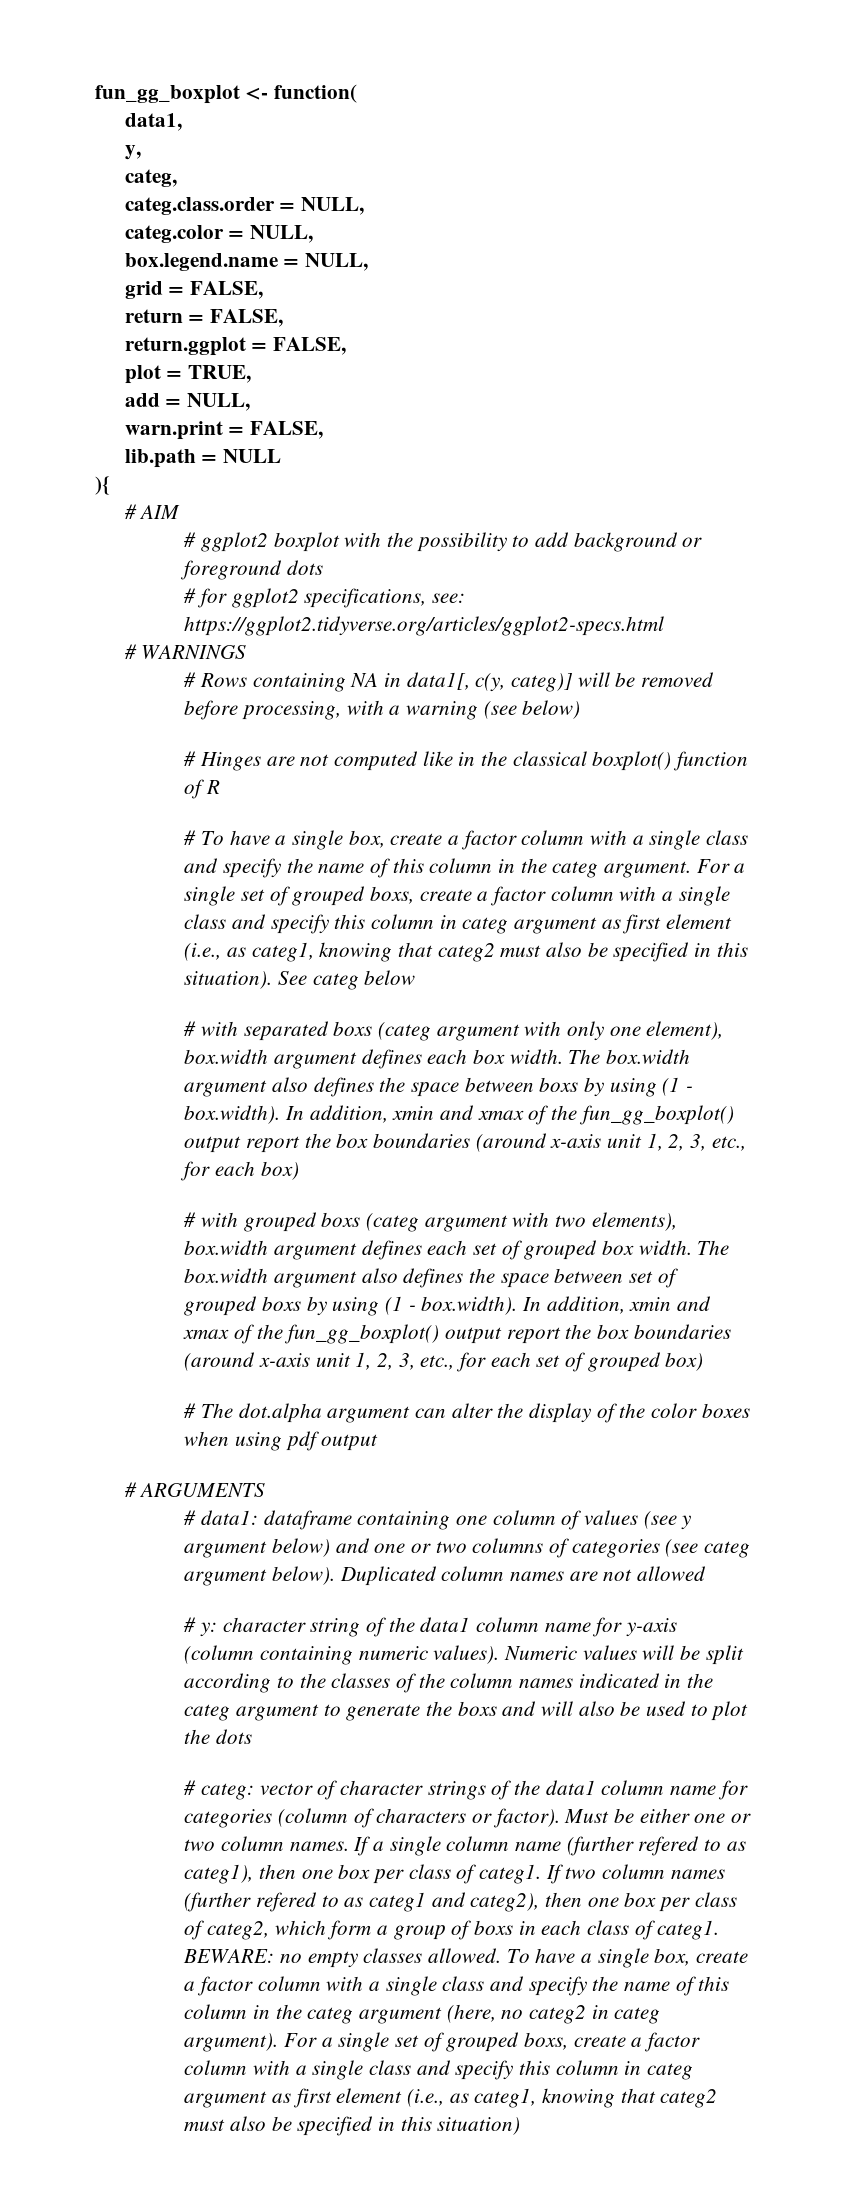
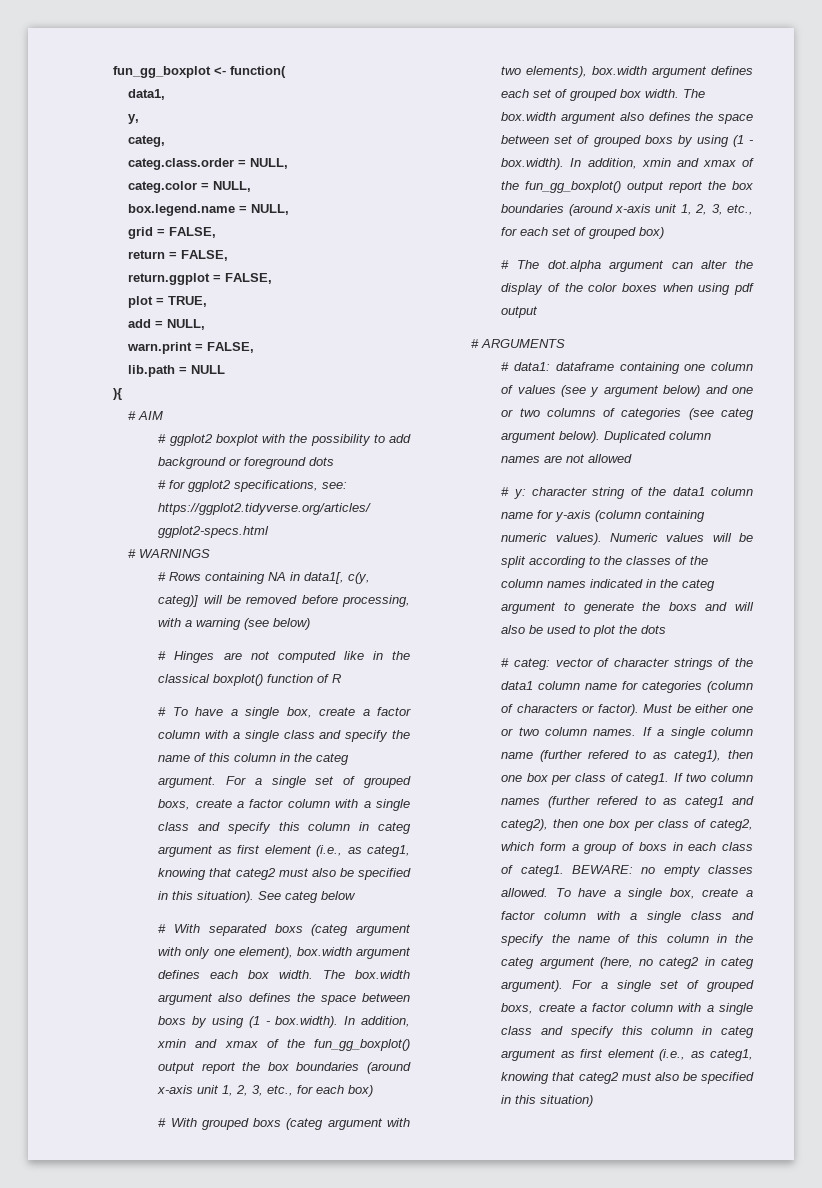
[200,1021,238,1036] with -> [174,924,201,933] With
[200,1212,238,1227] with -> [170,1118,197,1127] With

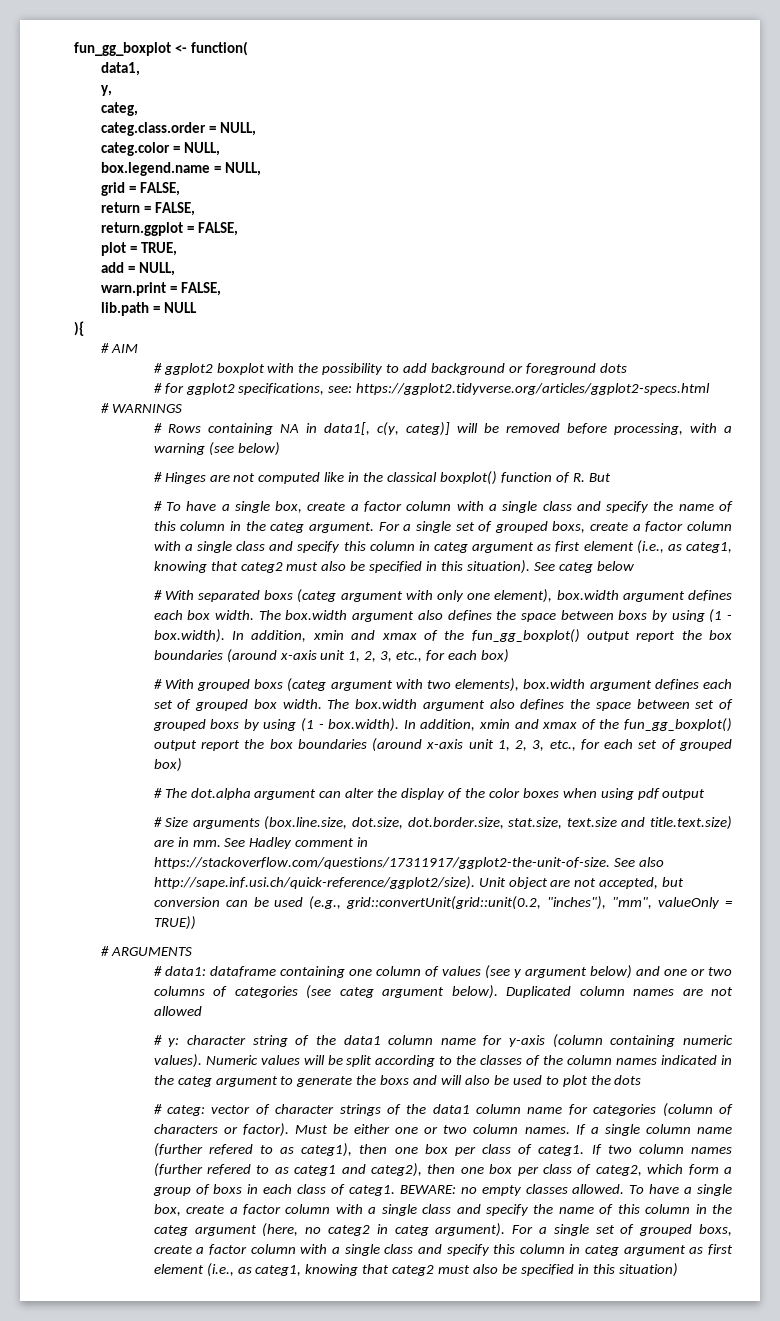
[332,674,342,683] R -> [572,473,611,482] R. But
(539, 312) none -> [153,816,732,830] [153,837,369,849] [153,857,664,869] [153,876,685,890] [153,896,734,910] [153,916,196,930] // # Size arguments (box.line.size, dot.size, dot.border.size, stat.size, text.size and title.text.size) are in mm. See Hadley comment in https://stackoverflow.com/questions/17311917/ggplot2-the-unit-of-size. See also http://sape.inf.usi.ch/quick-reference/ggplot2/size). Unit object are not accepted, but conversion can be used (e.g., grid::convertUnit(grid::unit(0.2, "inches"), "mm", valueOnly = TRUE))

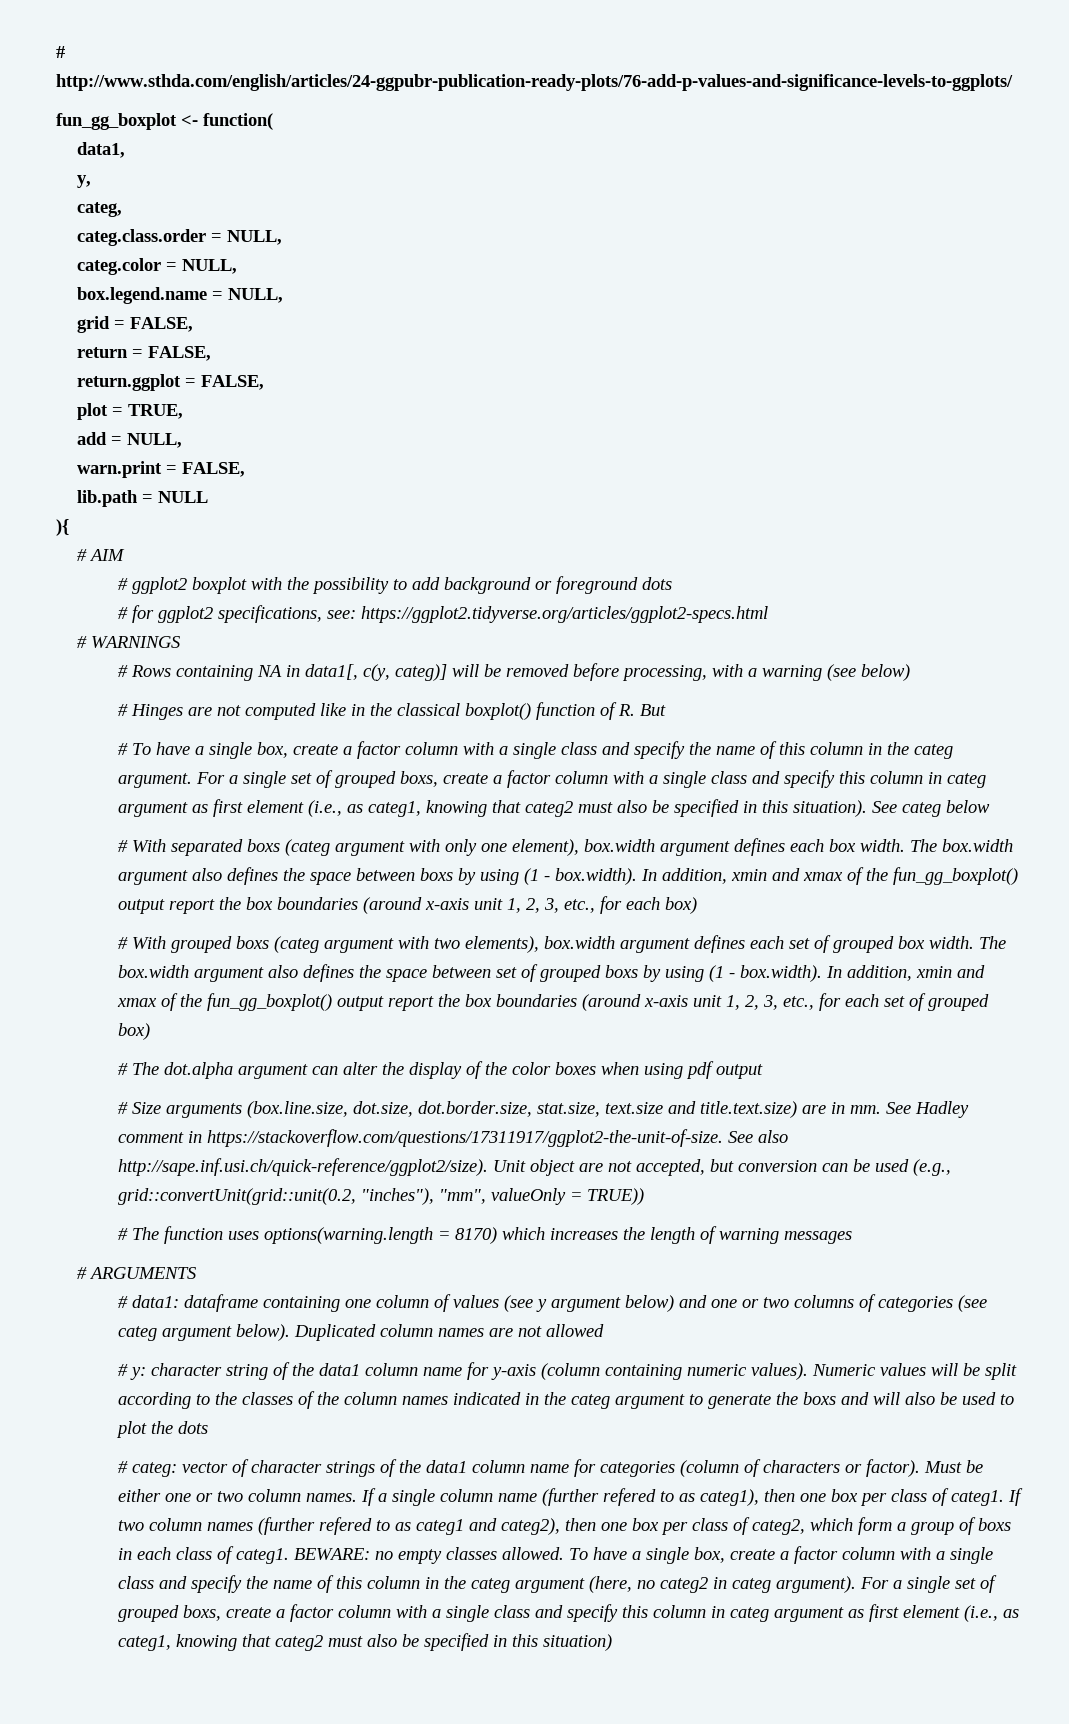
(74, 49) none -> [56,46,66,58] [56,74,1014,91] # http://www.sthda.com/english/articles/24-ggpubr-publication-ready-plots/76-add-p-values-and-significance-levels-to-ggplots/ //
(196, 923) none -> [117,1226,852,1244] // # The function uses options(warning.length = 8170) which increases the length of warning messages

